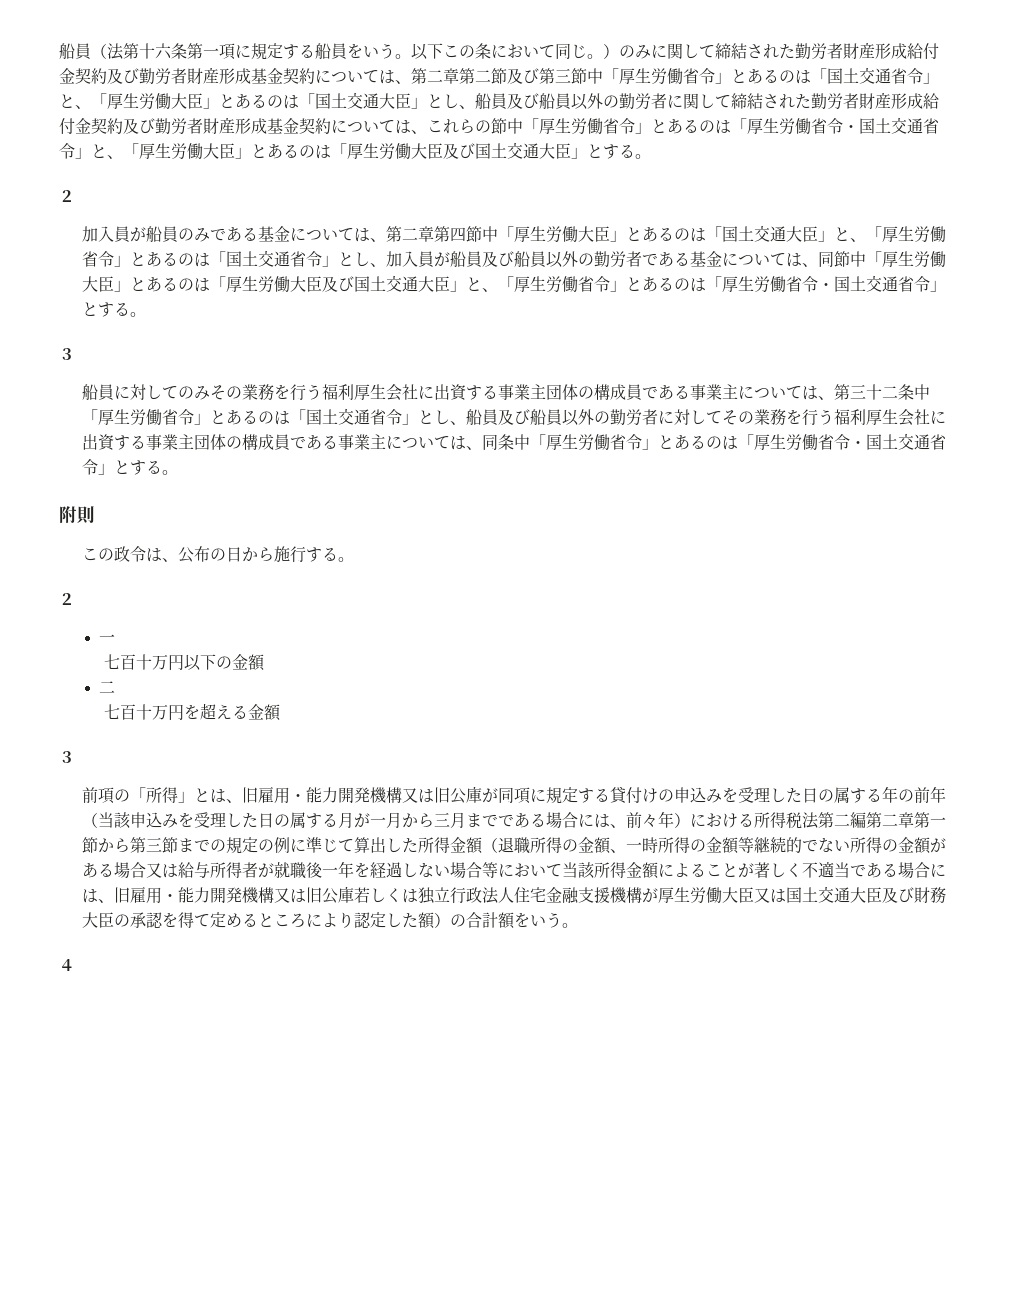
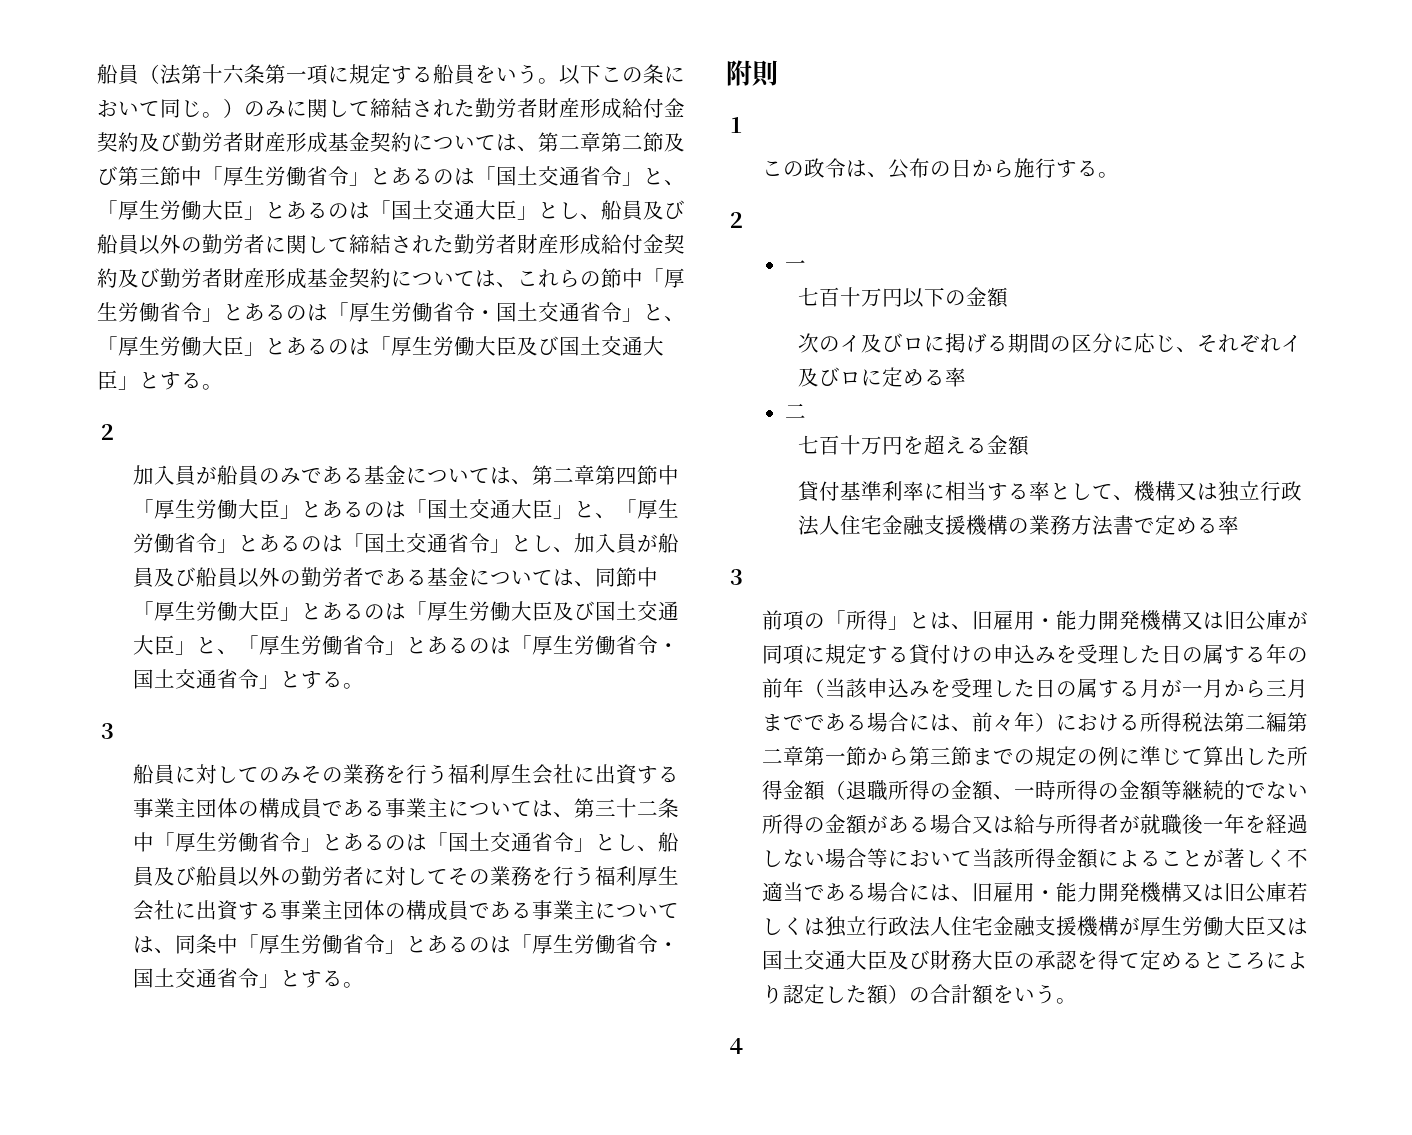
(95, 515) none -> [726,117,747,133] // １
(266, 662) none -> [798,333,1303,353] [798,367,967,387] // 次のイ及びロに掲げる期間の区分に応じ、それぞれイ及びロに定める率
(282, 712) none -> [798,481,1303,502] [798,515,1240,536] // 貸付基準利率に相当する率として、機構又は独立行政法人住宅金融支援機構の業務方法書で定める率

